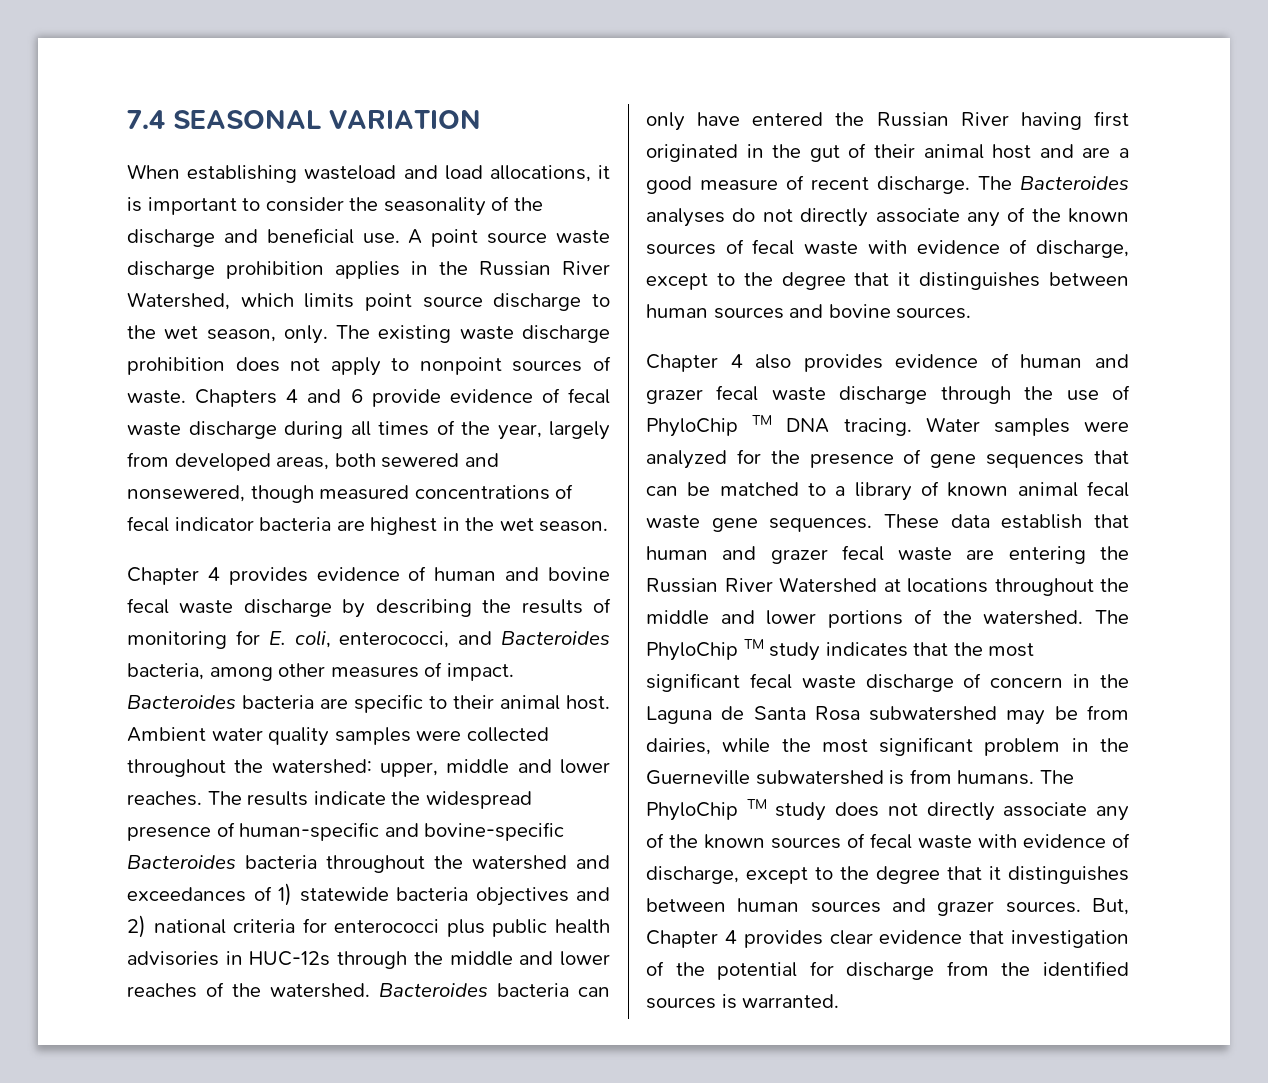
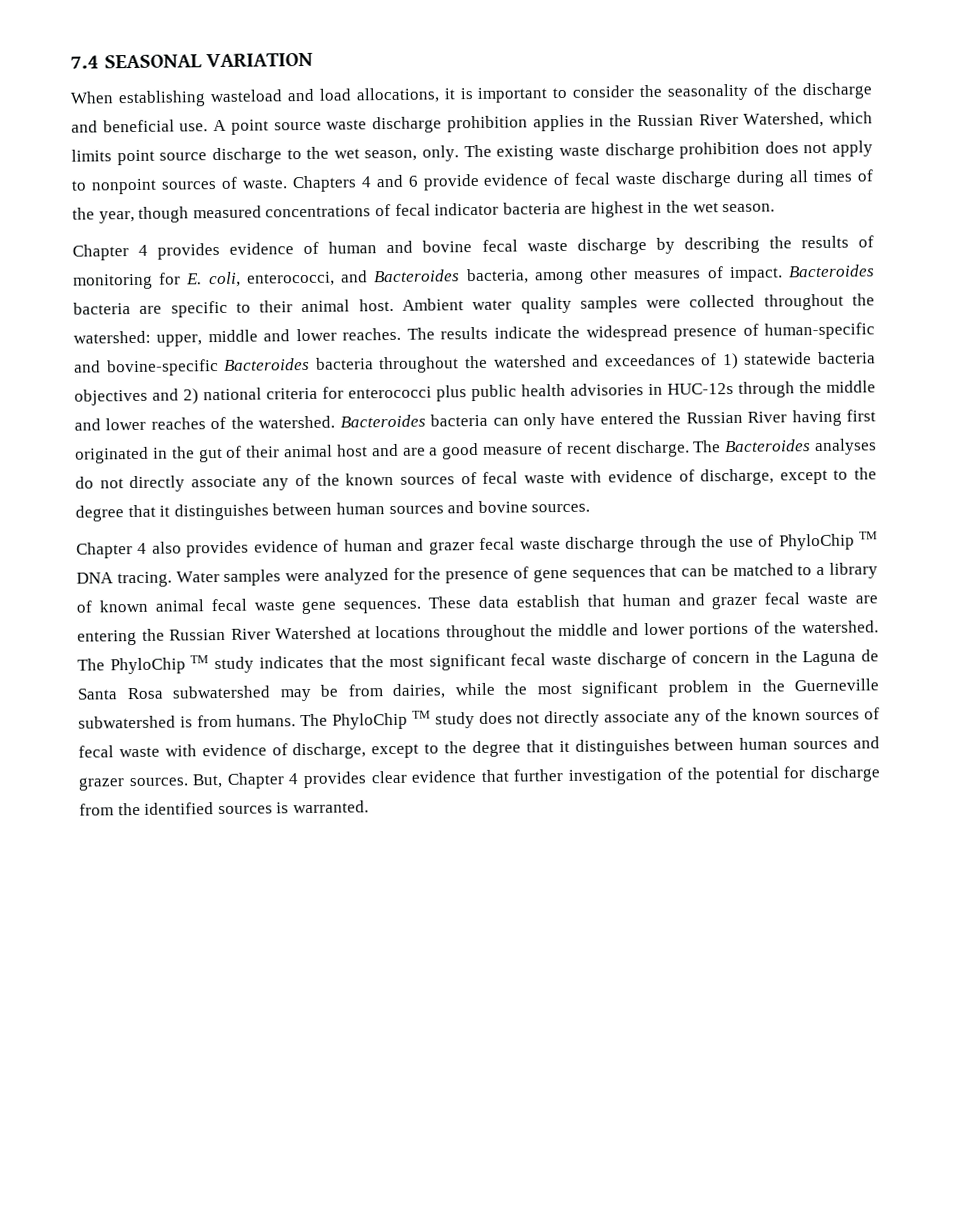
[549,421,610,440] [127,452,499,471] [127,485,245,502] largely from developed areas, both sewered and nonsewered, -> (135, 217) none
(1005, 937) none -> [513,769,564,782] further

